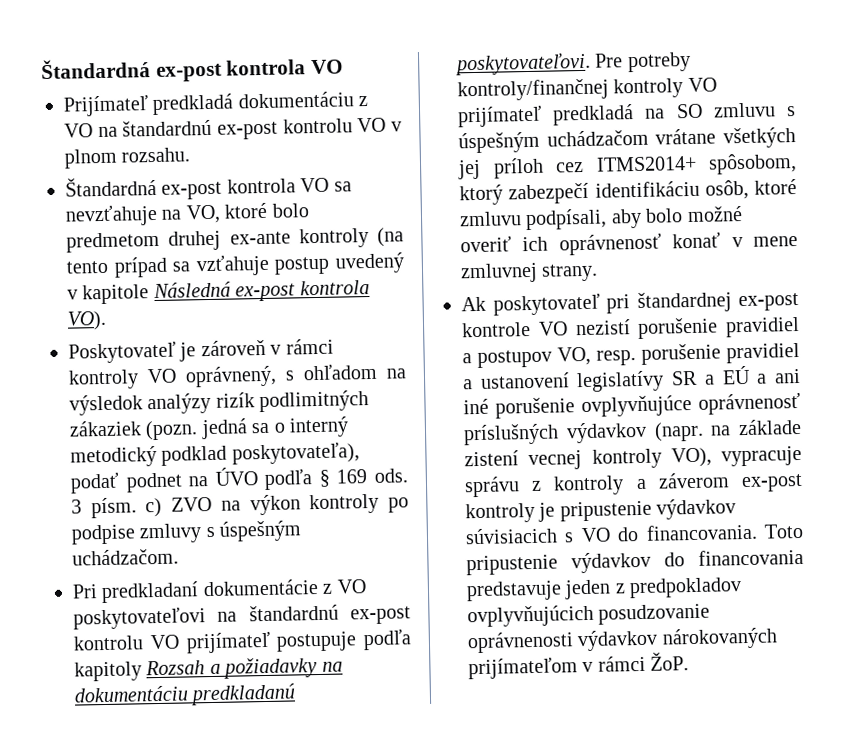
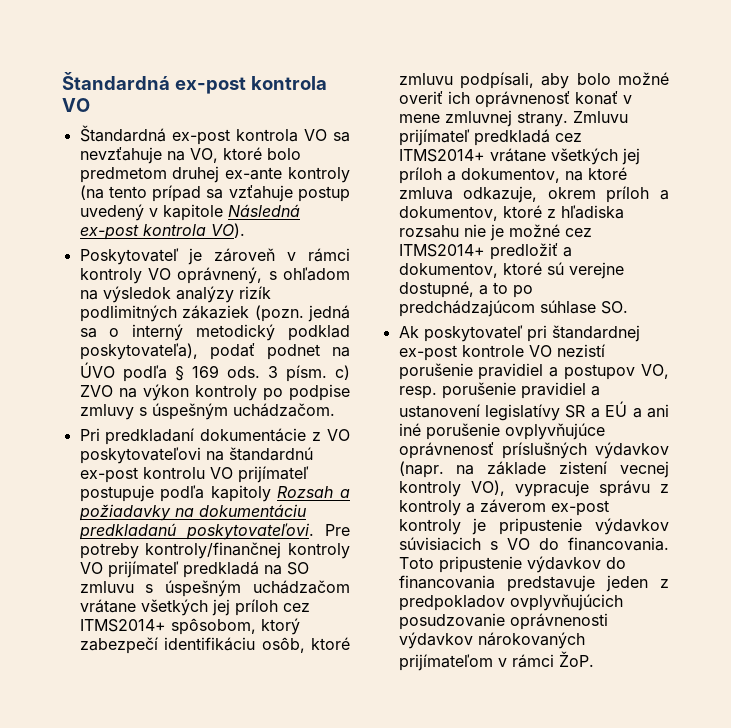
[41,58,344,82] [63,91,369,117] [64,117,402,140] [64,147,191,169] Štandardná ex-post kontrola VO // Prijímateľ predkladá dokumentáciu z VO na štandardnú ex-post kontrolu VO v plnom rozsahu. -> [62,72,327,94] [62,98,90,112] Štandardná ex-post kontrola VO
(599, 272) none -> [572,111,628,123] [398,129,582,146] [398,148,640,165] [398,167,627,184] [398,186,669,203] [398,205,624,221] [398,224,592,241] [398,243,572,260] [398,262,624,279] [398,281,533,298] [398,300,628,317] Zmluvu prijímateľ predkladá cez ITMS2014+ vrátane všetkých jej príloh a dokumentov, na ktoré zmluva odkazuje, okrem príloh a dokumentov, ktoré z hľadiska rozsahu nie je možné cez ITMS2014+ predložiť a dokumentov, ktoré sú verejne dostupné, a to po predchádzajúcom súhlase SO.

